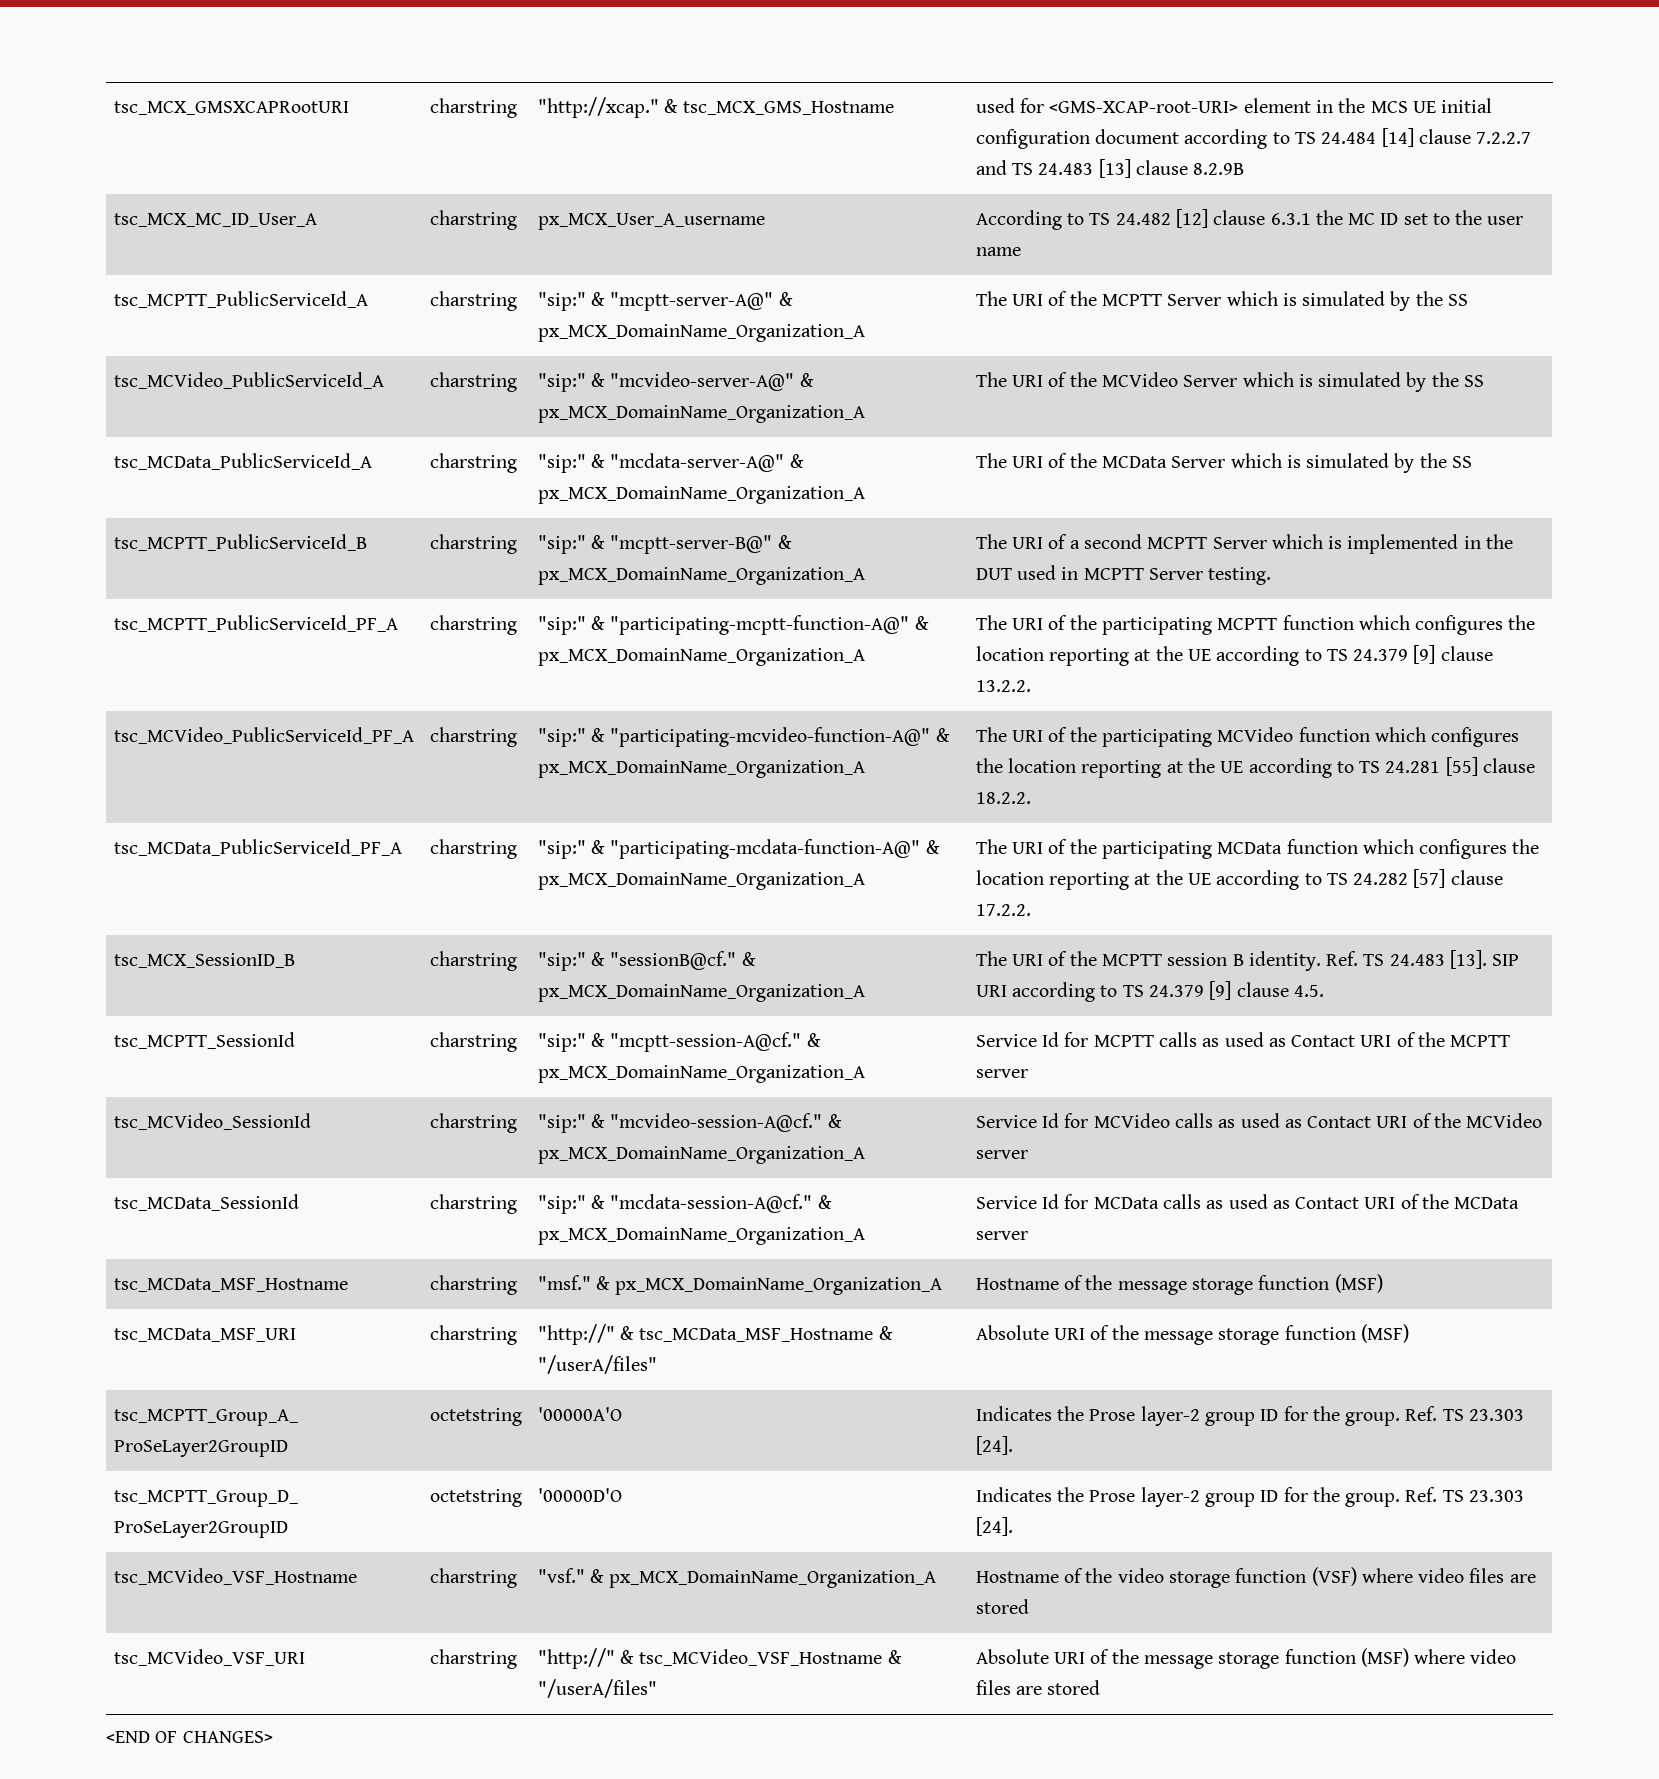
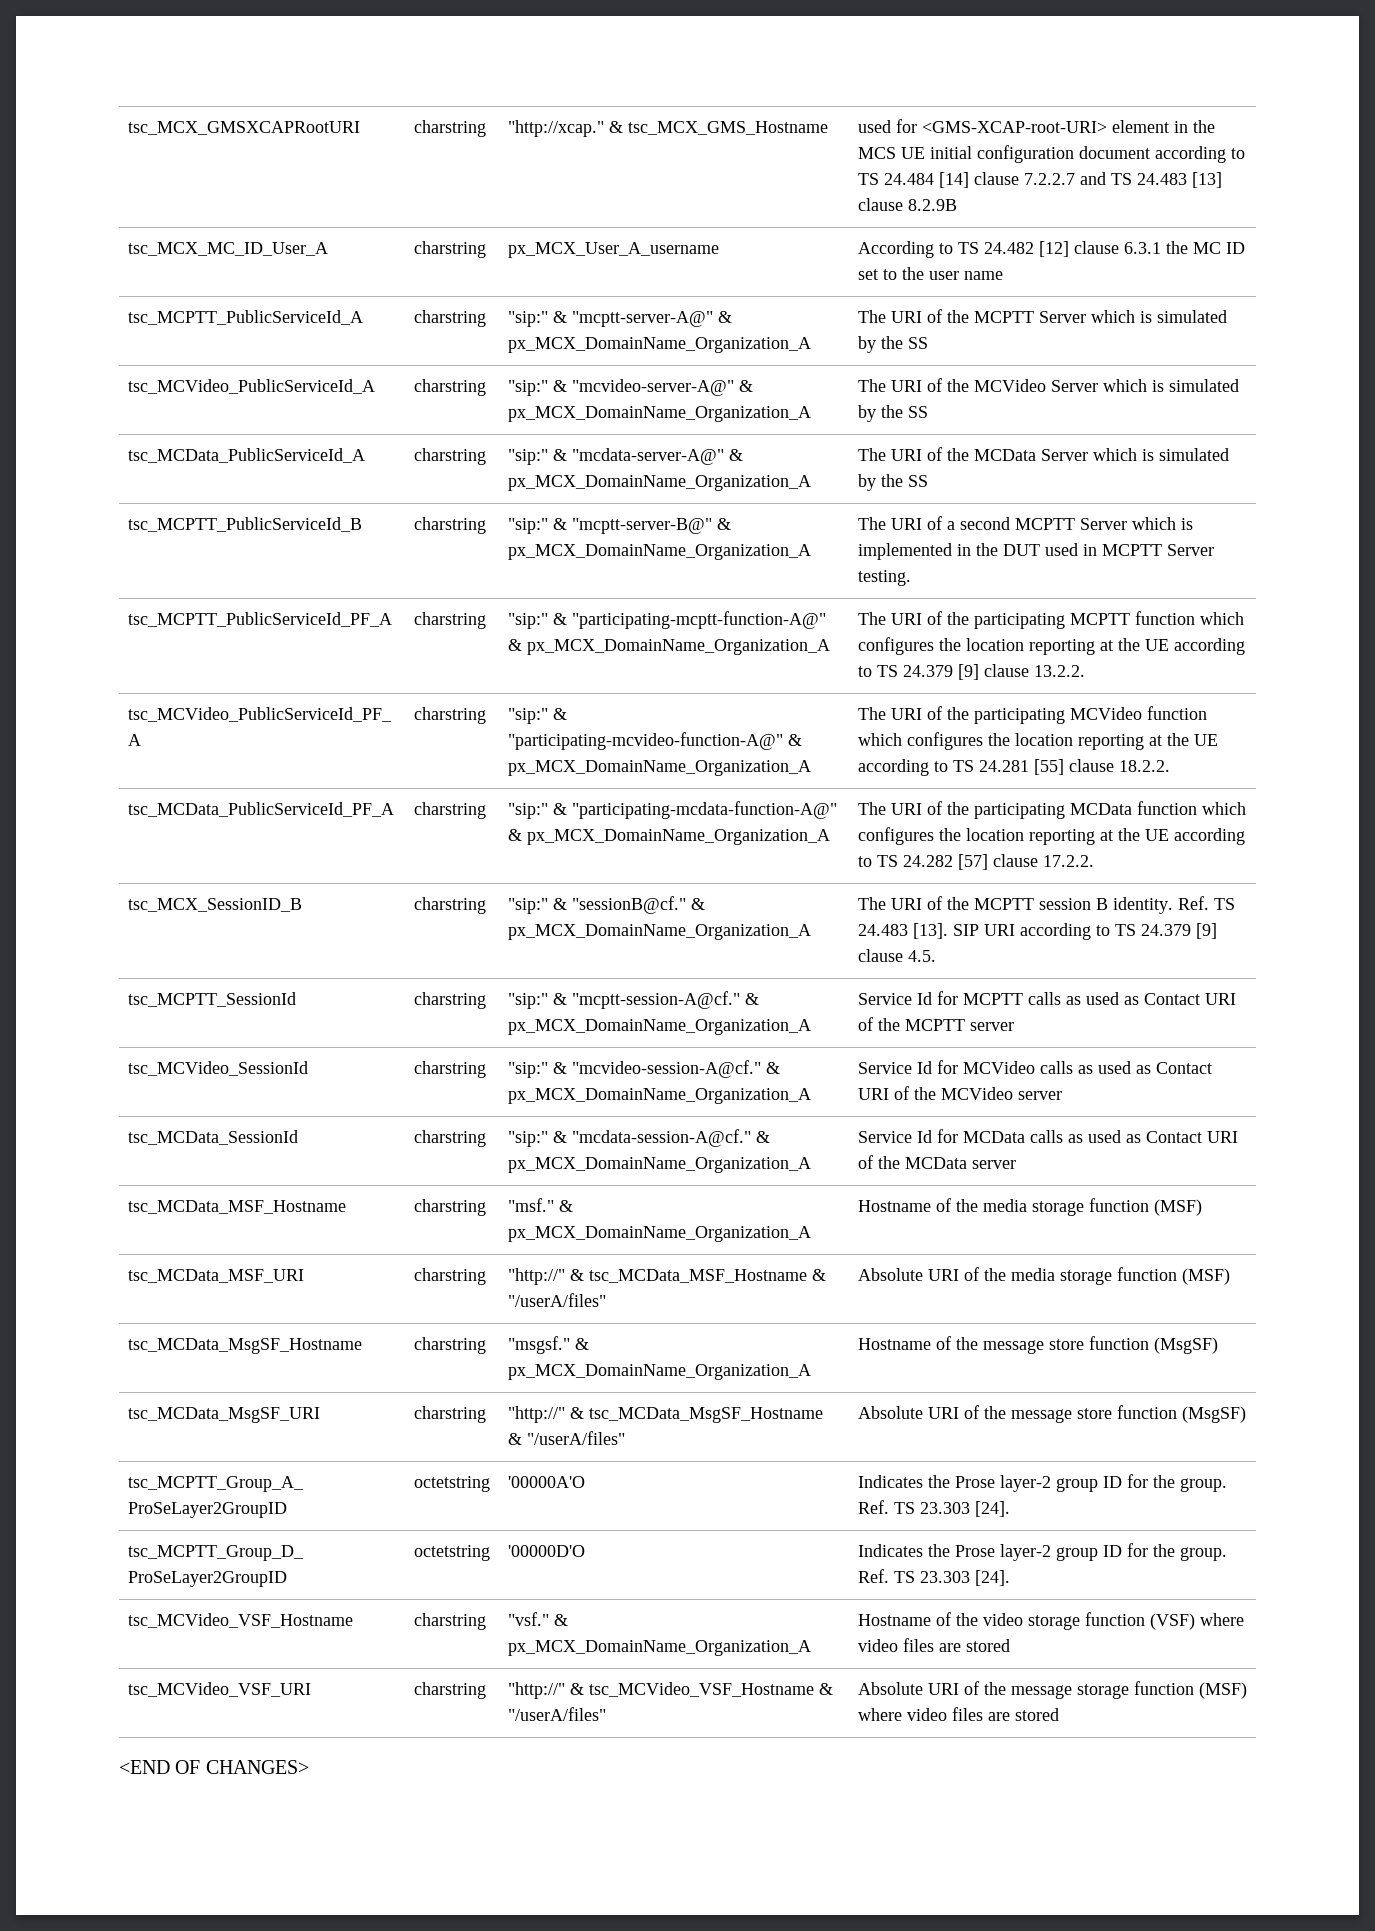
[1117,1281,1187,1295] message -> [982,1199,1027,1212] media
[1143,1324,1409,1345] message storage function (MSF) -> [1010,1267,1230,1285] [127,1338,362,1354] [413,1337,486,1354] [507,1336,589,1354] [507,1364,811,1380] [857,1336,1218,1354] [127,1407,320,1423] [413,1406,486,1423] [507,1406,823,1423] [507,1431,625,1445] [857,1405,1246,1423] media storage function (MSF) // tsc_MCData_MsgSF_Hostname | charstring | "msgsf." & px_MCX_DomainName_Organization_A | Hostname of the message store function (MsgSF) // tsc_MCData_MsgSF_URI | charstring | "http://" & tsc_MCData_MsgSF_Hostname & "/userA/files" | Absolute URI of the message store function (MsgSF)

